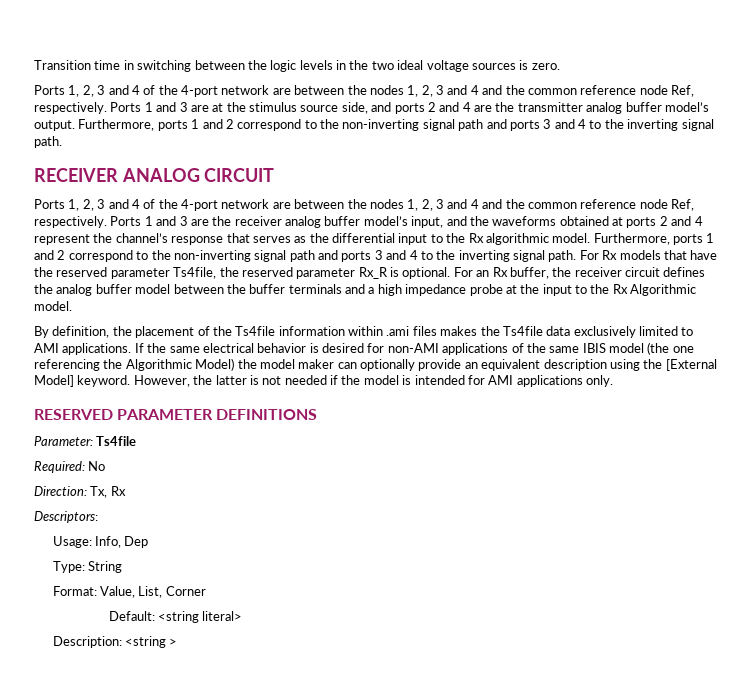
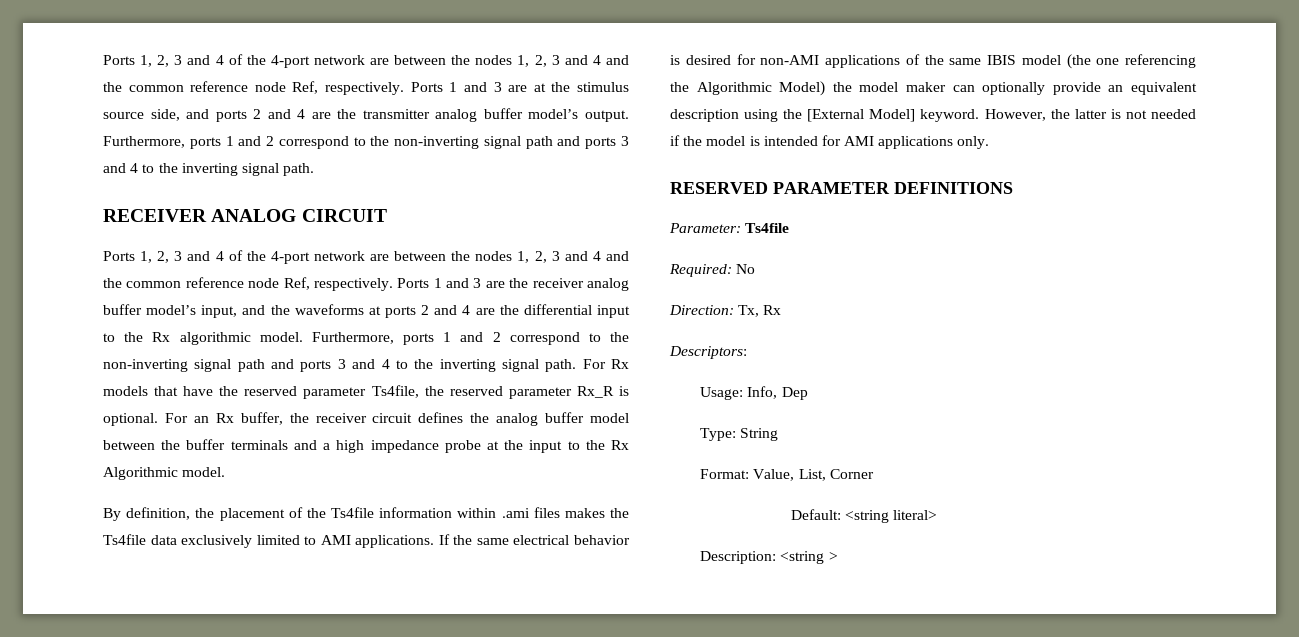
[34,60,560,72] Transition time in switching between the logic levels in the two ideal voltage sources is zero. // -> (103, 60) none
[559,216,609,226] obtained -> (364, 309) none
[34,233,307,245] represent the channel’s response that serves as -> [475,308,495,315] are

